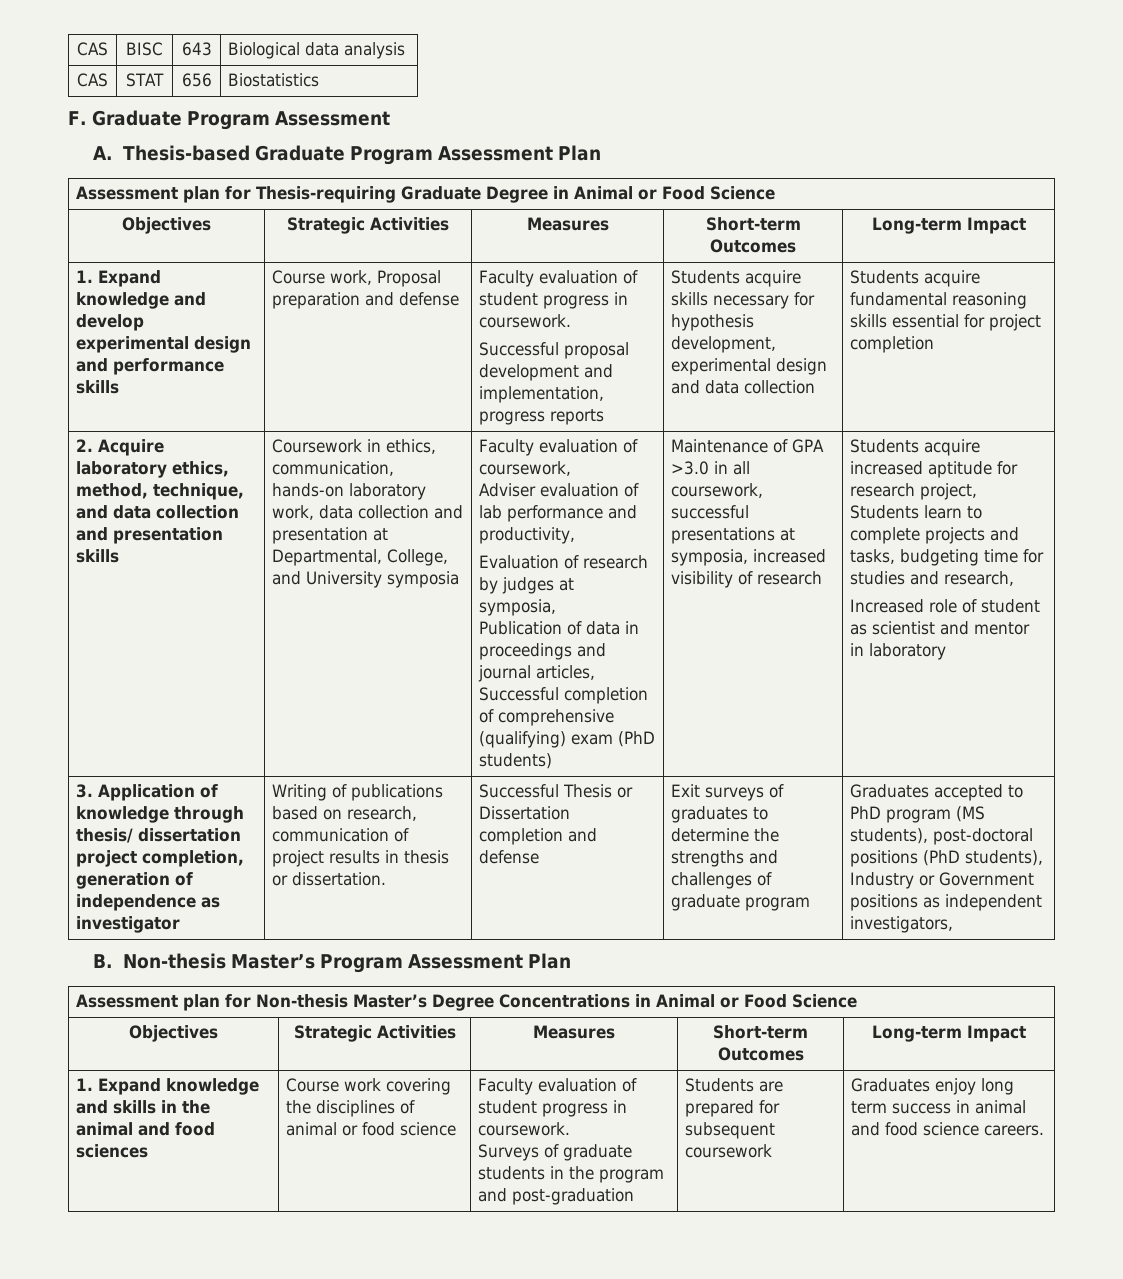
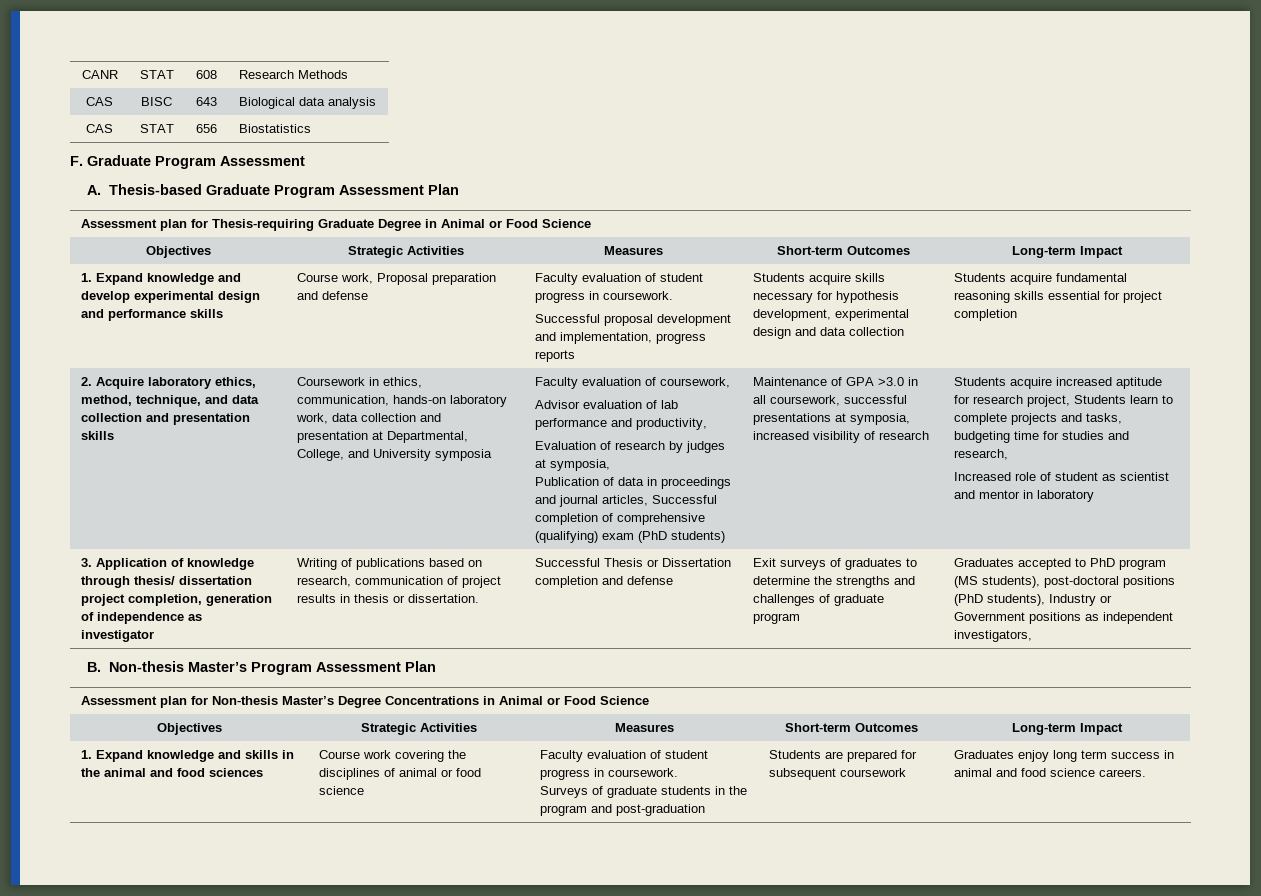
(77, 49) none -> [81,70,118,79] [139,70,174,79] [196,70,217,79] [238,70,348,79] CANR | STAT | 608 | Research Methods //
[479,483,537,497] Adviser -> [534,400,580,409] Advisor

